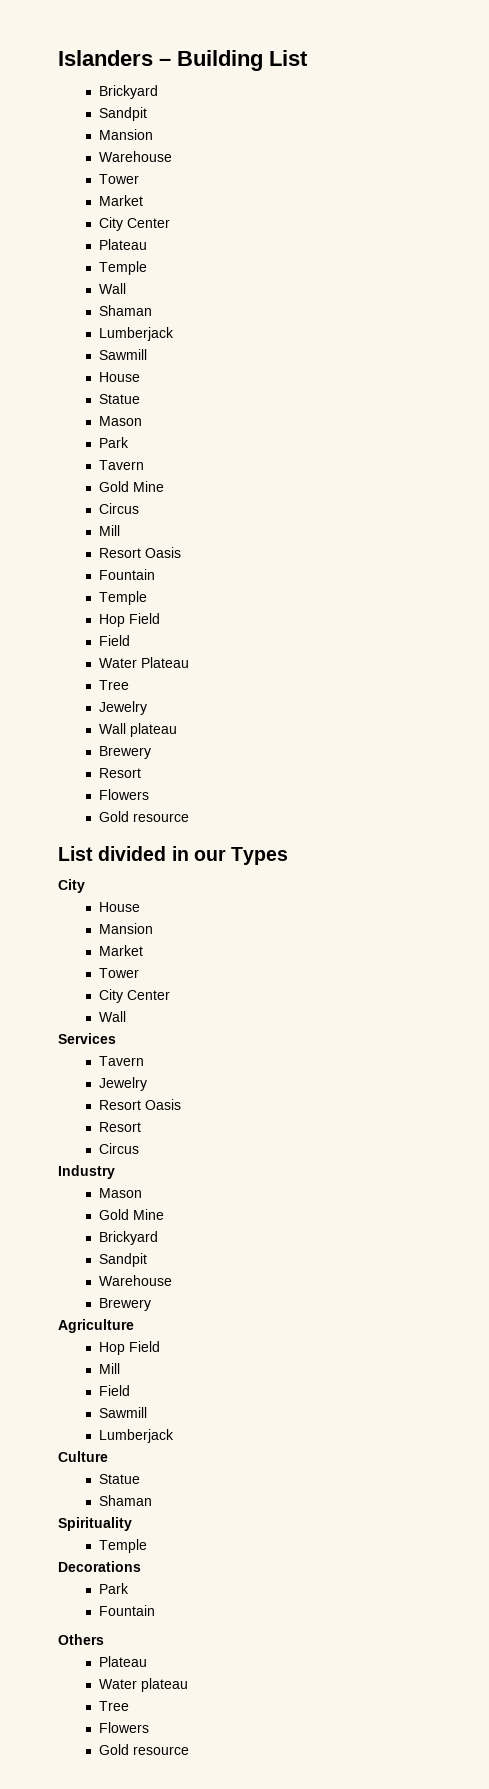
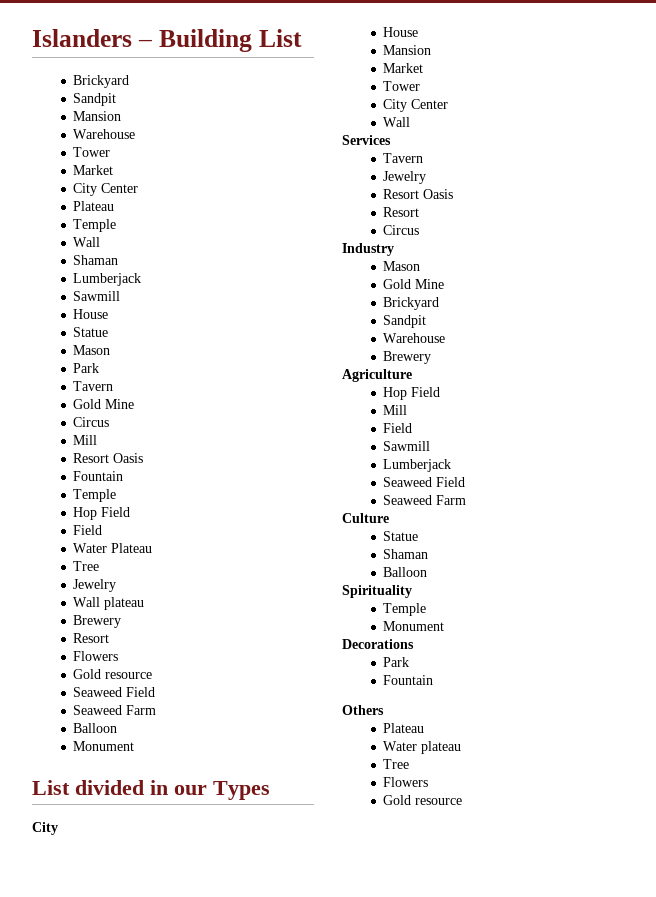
(189, 817) none -> [73,687,156,697] [73,705,157,715] [73,723,118,733] [73,741,135,751] // Seaweed Field // Seaweed Farm // Balloon // Monument
(174, 1436) none -> [383,477,466,487] [383,495,467,505] // Seaweed Field // Seaweed Farm
(152, 1500) none -> [383,567,428,577] // Balloon
(147, 1546) none -> [383,621,445,631] // Monument

